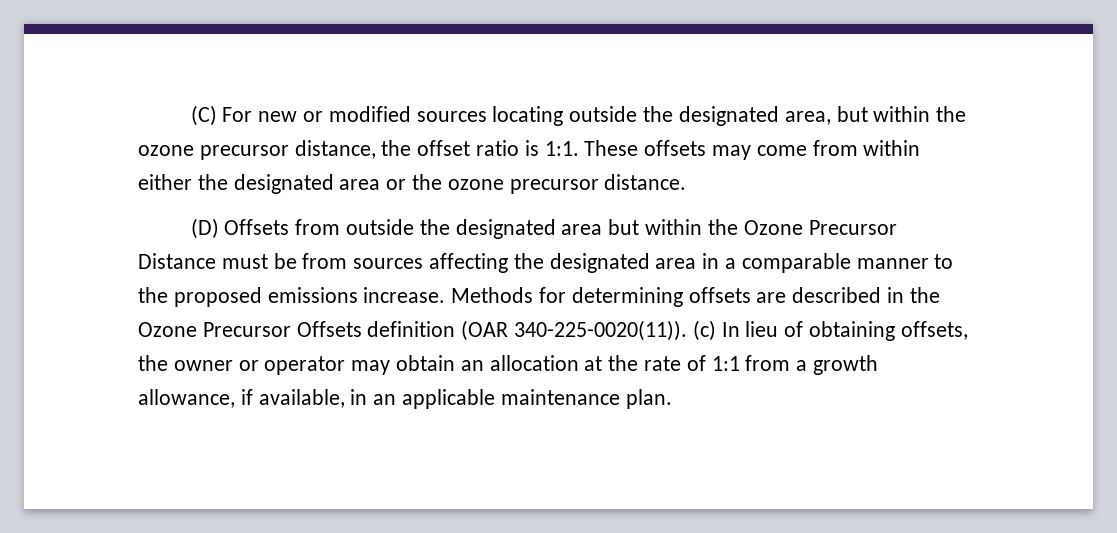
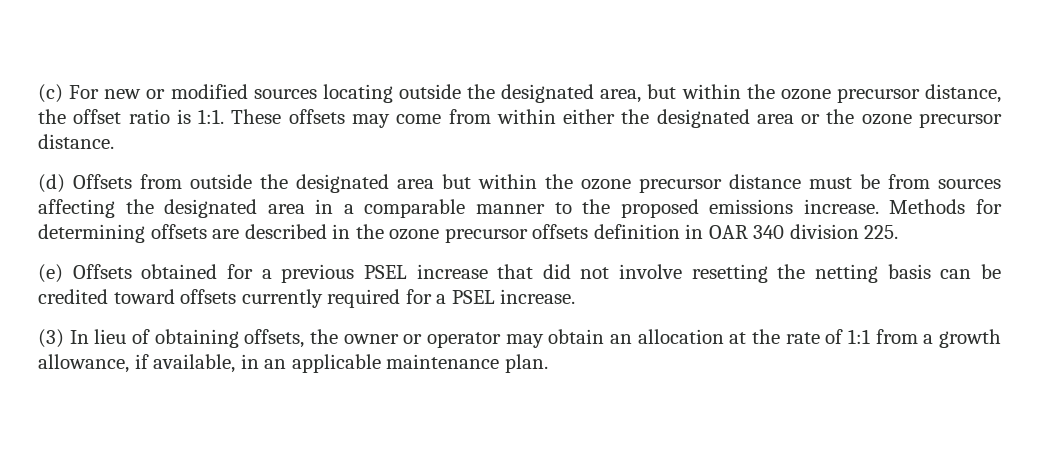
[190,105,217,126] (C) -> [38,84,63,103] (c)
[190,218,219,239] (D) -> [38,174,65,193] (d)
[743,220,897,235] [138,253,216,269] Ozone Precursor Distance -> [581,174,801,193] ozone precursor distance
[138,320,716,341] Ozone Precursor Offsets definition (OAR 340-225-0020(11)). (c) -> [389,224,899,243] [38,264,1001,283] [38,289,576,308] [38,329,64,348] ozone precursor offsets definition in OAR 340 division 225. // (e) Offsets obtained for a previous PSEL increase that did not involve resetting the netting basis can be credited toward offsets currently required for a PSEL increase. // (3)

